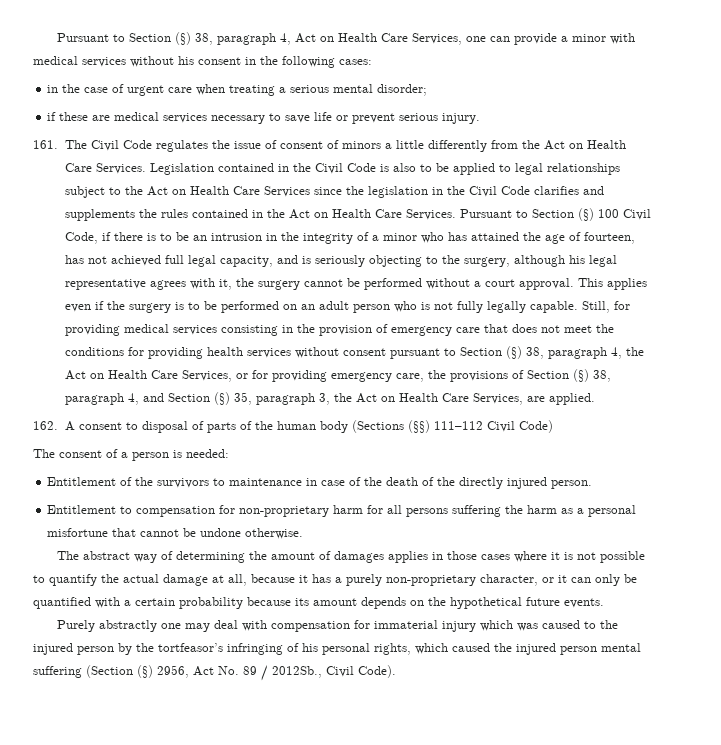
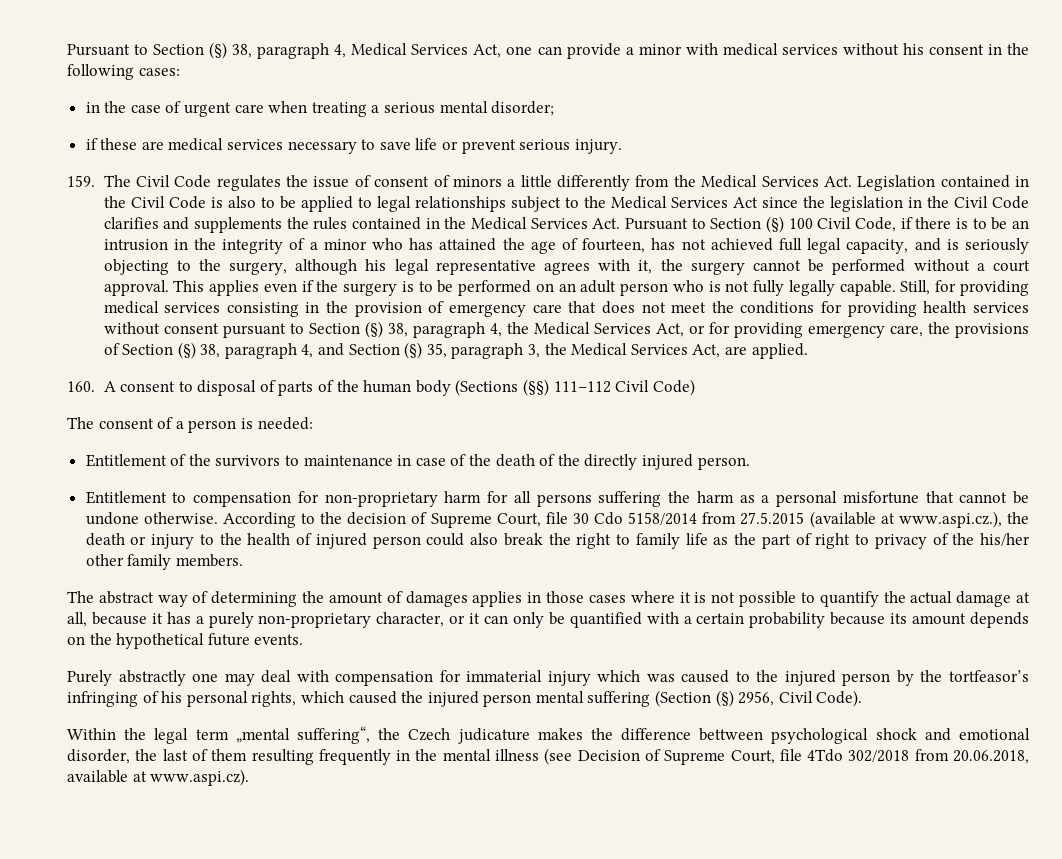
[294,33,462,45] Act on Health Care Services, -> [351,43,502,58] Medical Services Act,
[33,140,58,149] 161. -> [67,175,95,187] 159.
[543,140,626,150] [64,163,146,174] Act on Health Care Services. -> [701,175,852,188] Medical Services Act.
[146,186,310,197] Act on Health Care Services -> [610,196,758,209] Medical Services Act
[288,209,456,220] Act on Health Care Services. -> [470,217,621,230] Medical Services Act.
[64,370,232,382] Act on Health Care Services, -> [533,322,684,337] Medical Services Act,
[355,393,523,405] Act on Health Care Services, -> [571,343,721,358] Medical Services Act,
[33,421,58,430] 162. -> [67,381,95,392] 160.
(304, 533) none -> [222,511,1029,528] [85,533,1030,549] [85,554,243,570] According to the decision of Supreme Court, file 30 Cdo 5158/2014 from 27.5.2015 (available at www.aspi.cz.), the death or injury to the health of injured person could also break the right to family life as the part of right to privacy of the his/her other family members.
[193,665,396,681] Act No. 89 / 2012Sb., Civil Code). -> [778,690,863,707] [67,726,1030,744] [67,748,1029,765] [67,769,250,786] Civil Code). // Within the legal term „mental suffering“, the Czech judicature makes the difference bettween psychological shock and emotional disorder, the last of them resulting frequently in the mental illness (see Decision of Supreme Court, file 4Tdo 302/2018 from 20.06.2018, available at www.aspi.cz).

